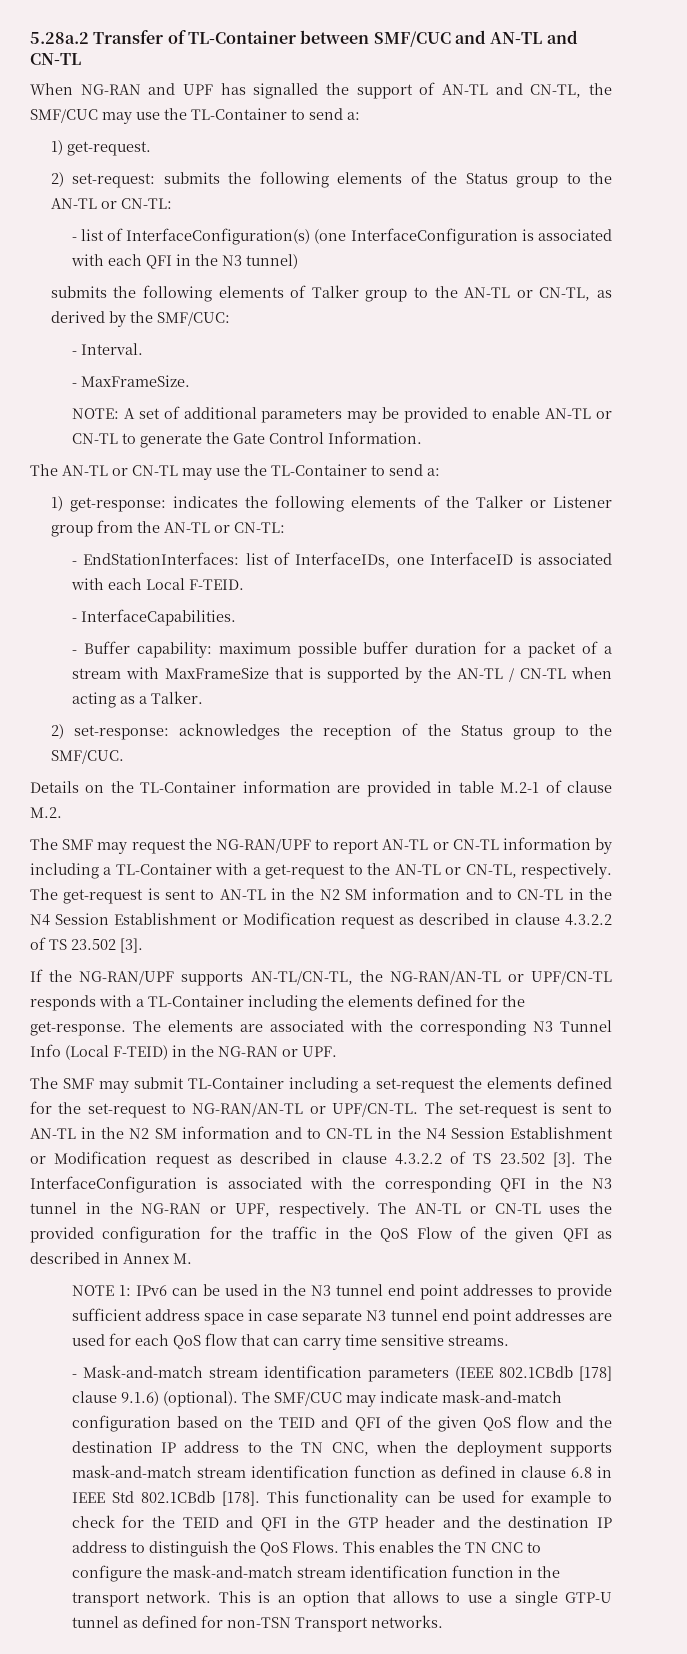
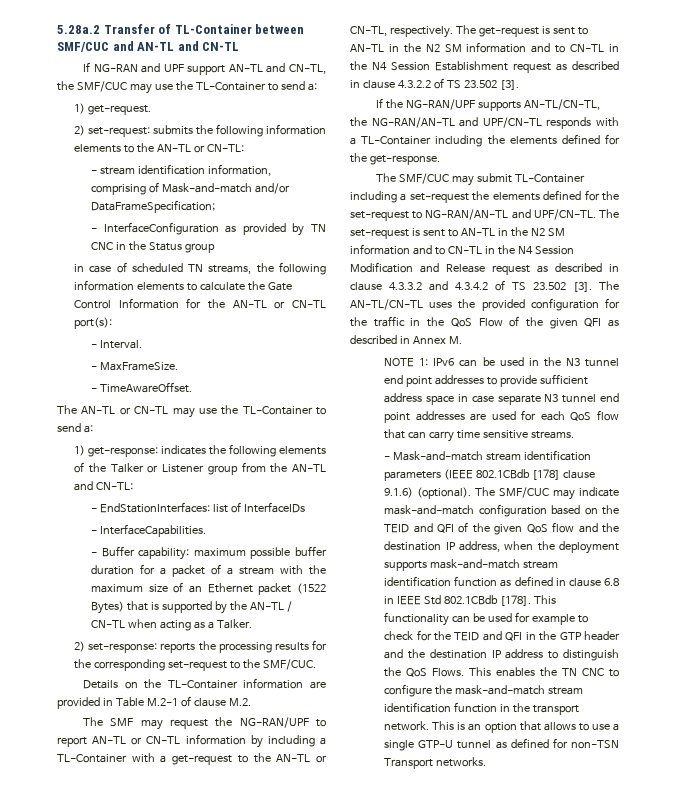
[30,83,73,95] When -> [82,62,90,72] If
[220,82,436,99] has signalled the support of -> [187,65,226,75] support
[337,171,559,188] elements of the Status group -> [266,124,326,135] [74,144,122,153] information elements
[80,228,612,245] [70,254,298,269] [50,285,612,302] [50,311,230,327] [71,343,143,355] [71,375,190,387] [71,406,613,423] [71,431,422,448] list of InterfaceConfiguration(s) (one InterfaceConfiguration is associated with each QFI in the N3 tunnel) // submits the following elements of Talker group to the AN-TL or CN-TL, as derived by the SMF/CUC: // - Interval. // - MaxFrameSize. // NOTE: A set of additional parameters may be provided to enable AN-TL or CN-TL to generate the Gate Control Information. -> [100,164,272,176] [91,182,291,195] [91,200,216,213] [91,222,326,236] [91,241,216,253] [74,262,326,275] [74,280,292,291] [74,298,326,309] [74,317,113,329] [91,340,143,349] [91,362,179,371] [91,382,193,393] stream identification information, comprising of Mask-and-match and/or DataFrameSpecification; // - InterfaceConfiguration as provided by TN CNC in the Status group // in case of scheduled TN streams, the following information elements to calculate the Gate Control Information for the AN-TL or CN-TL port(s): // - Interval. // - MaxFrameSize. // - TimeAwareOffset.
[213,525,230,533] or -> [74,481,94,491] and
[295,552,613,568] [70,578,244,590] InterfaceIDs, one InterfaceID is associated with each Local F-TEID. -> [244,502,306,513] InterfaceIDs
[164,667,269,679] MaxFrameSize -> [309,565,327,575] [91,582,326,595] [91,601,125,614] the maximum size of an Ethernet packet (1522 Bytes)
[179,723,555,740] acknowledges the reception of the Status group -> [160,640,327,653] [74,659,228,671] reports the processing results for the corresponding set-request
[458,781,494,793] table -> [115,697,144,707] Table
[221,912,336,925] or Modification -> (508, 66) none
[507,974,524,982] or -> [459,117,479,127] and
[133,1020,612,1036] [30,1044,337,1060] [30,1077,94,1089] The elements are associated with the corresponding N3 Tunnel Info (Local F-TEID) in the NG-RAN or UPF. // The SMF -> [375,173,449,184] // The SMF/CUC
[309,1106,326,1114] or -> [511,209,531,219] and
[509,1127,613,1139] [30,1151,442,1168] Establishment or Modification request as described in clause 4.3.2.2 -> [350,262,619,275] [350,281,488,291] Modification and Release request as described in clause 4.3.3.2 and 4.3.4.2
[30,1176,612,1193] [30,1202,541,1218] InterfaceConfiguration is associated with the corresponding QFI in the N3 tunnel in the NG-RAN or UPF, respectively. The AN-TL or CN-TL -> [350,299,423,310] AN-TL/CN-TL
[184,1441,369,1456] address to the TN CNC, -> [458,541,500,552] address,

